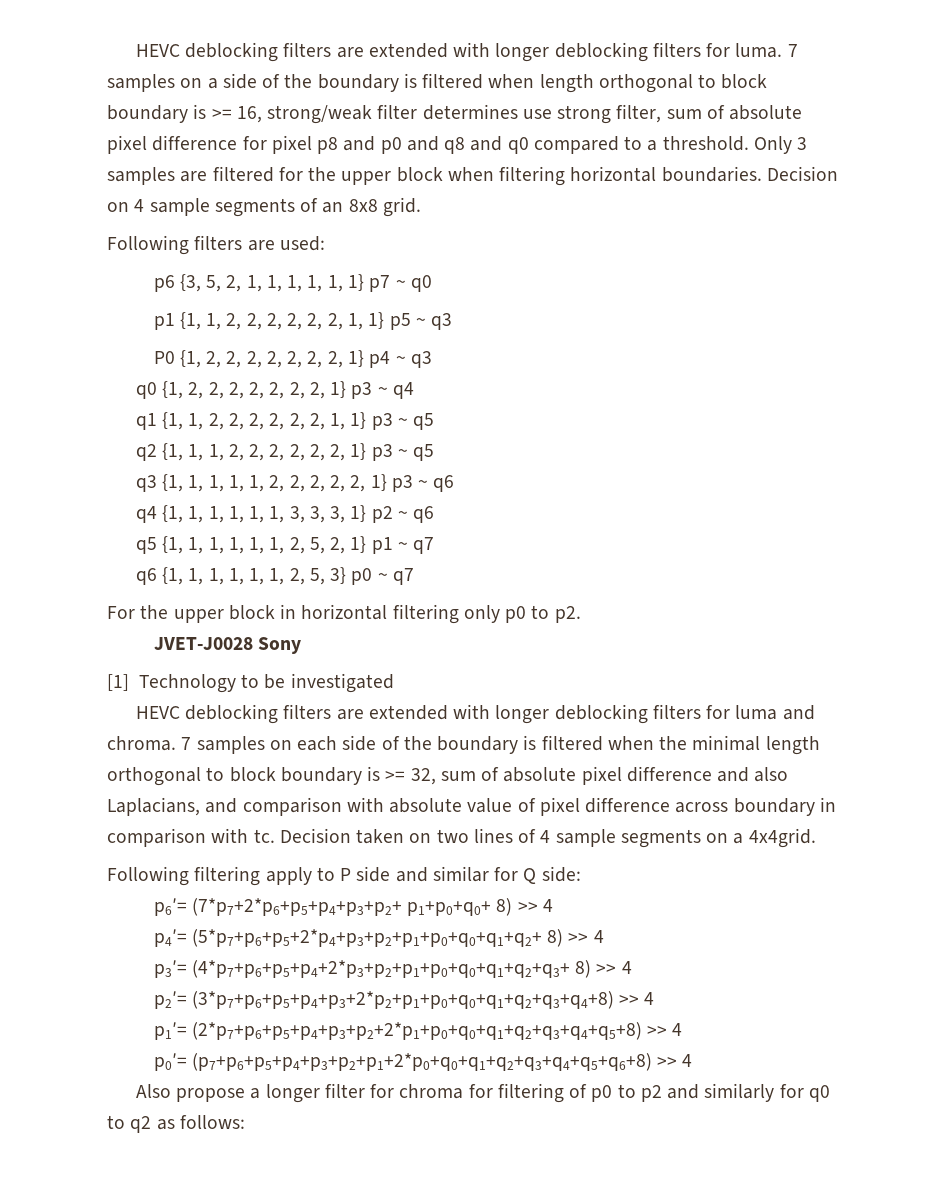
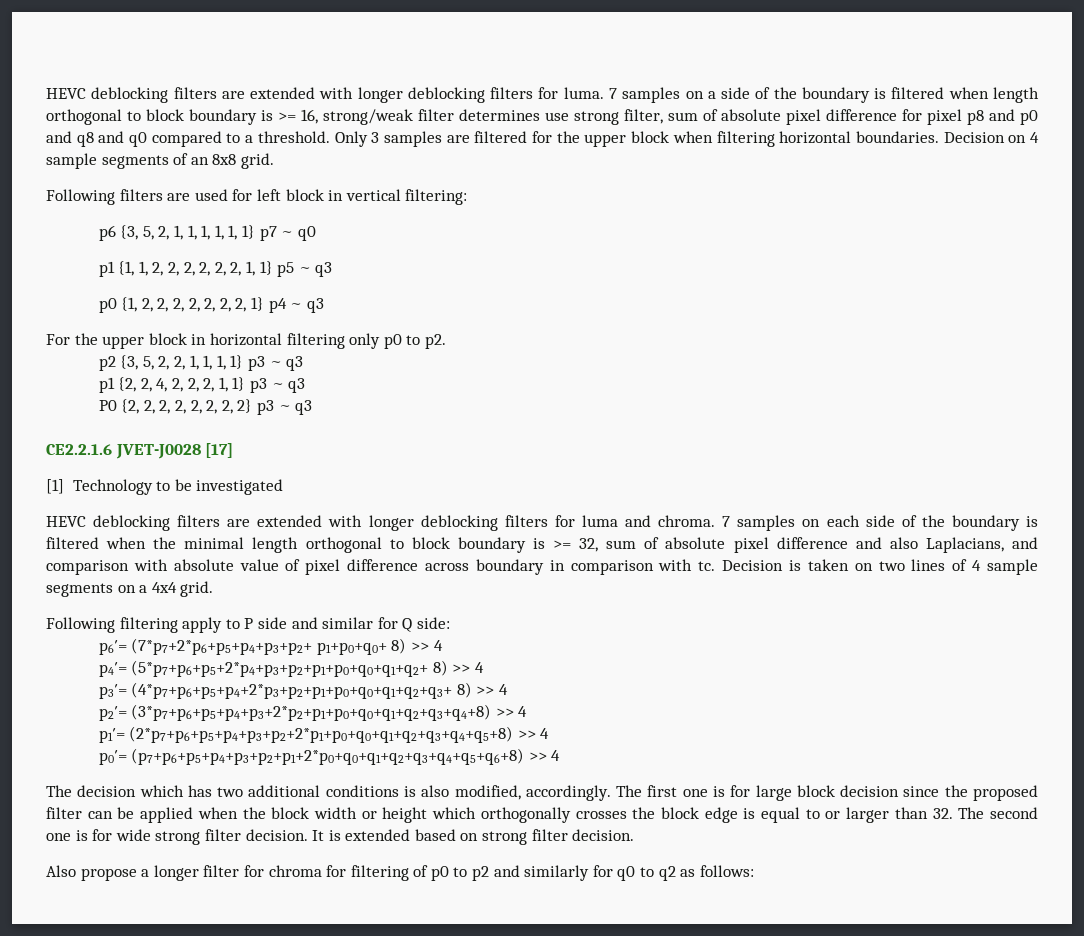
[279,236,325,251] used: -> [194,189,468,205] used for left block in vertical filtering:
[153,351,175,364] P0 -> [98,298,117,313] p0
[135,381,414,399] [135,412,435,430] [135,443,435,461] [135,474,455,492] [135,505,435,523] [135,536,435,554] [135,567,414,585] // q0 {1, 2, 2, 2, 2, 2, 2, 2, 1} p3 ~ q4 // q1 {1, 1, 2, 2, 2, 2, 2, 2, 1, 1} p3 ~ q5 // q2 {1, 1, 1, 2, 2, 2, 2, 2, 2, 1} p3 ~ q5 // q3 {1, 1, 1, 1, 1, 2, 2, 2, 2, 2, 1} p3 ~ q6 // q4 {1, 1, 1, 1, 1, 1, 3, 3, 3, 1} p2 ~ q6 // q5 {1, 1, 1, 1, 1, 1, 2, 5, 2, 1} p1 ~ q7 // q6 {1, 1, 1, 1, 1, 1, 2, 5, 3} p0 ~ q7 -> (324, 305) none
[153,637,301,654] JVET-J0028 Sony -> [98,355,304,371] [98,377,306,393] [98,399,313,415] [46,443,234,459] p2 {3, 5, 2, 2, 1, 1, 1, 1} p3 ~ q3 // p1 {2, 2, 4, 2, 2, 2, 1, 1} p3 ~ q3 // P0 {2, 2, 2, 2, 2, 2, 2, 2} p3 ~ q3 // CE2.2.1.6 JVET-J0028 [17]
(351, 835) none -> [789,560,801,571] is
[748,828,816,848] 4x4grid. -> [151,581,214,597] 4x4 grid.
(693, 1060) none -> [46,785,1039,801] [46,807,1039,823] [46,829,635,845] // The decision which has two additional conditions is also modified, accordingly. The first one is for large block decision since the proposed filter can be applied when the block width or height which orthogonally crosses the block edge is equal to or larger than 32. The second one is for wide strong filter decision. It is extended based on strong filter decision.

